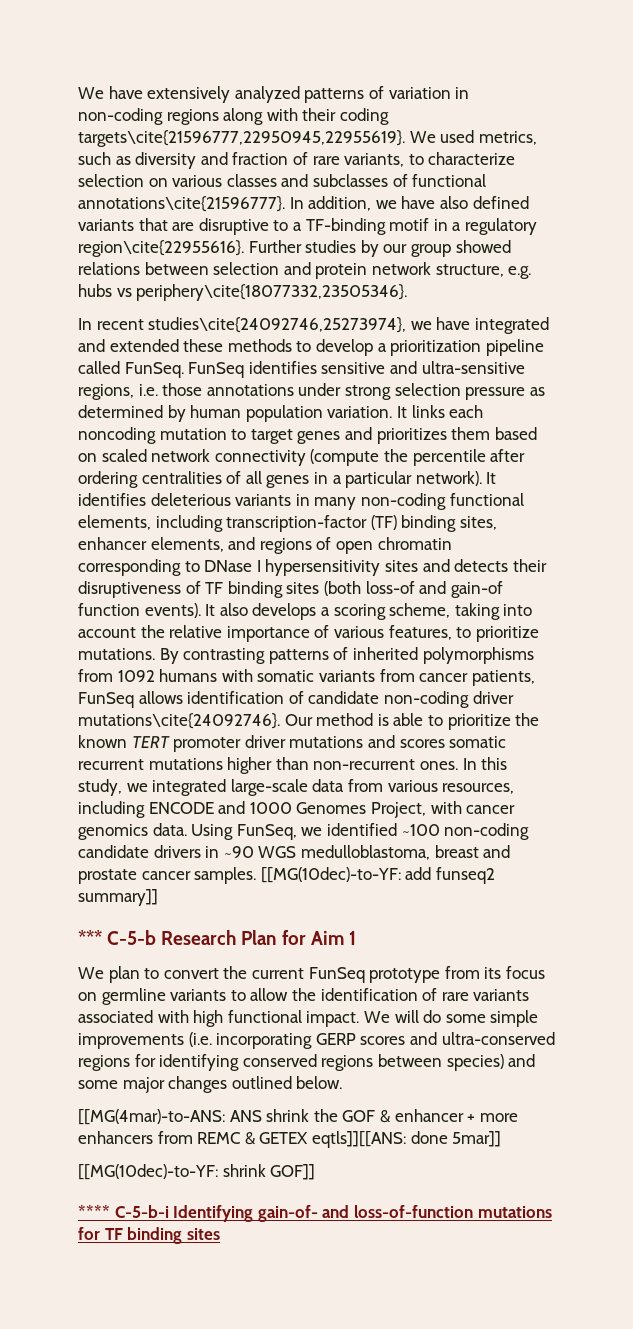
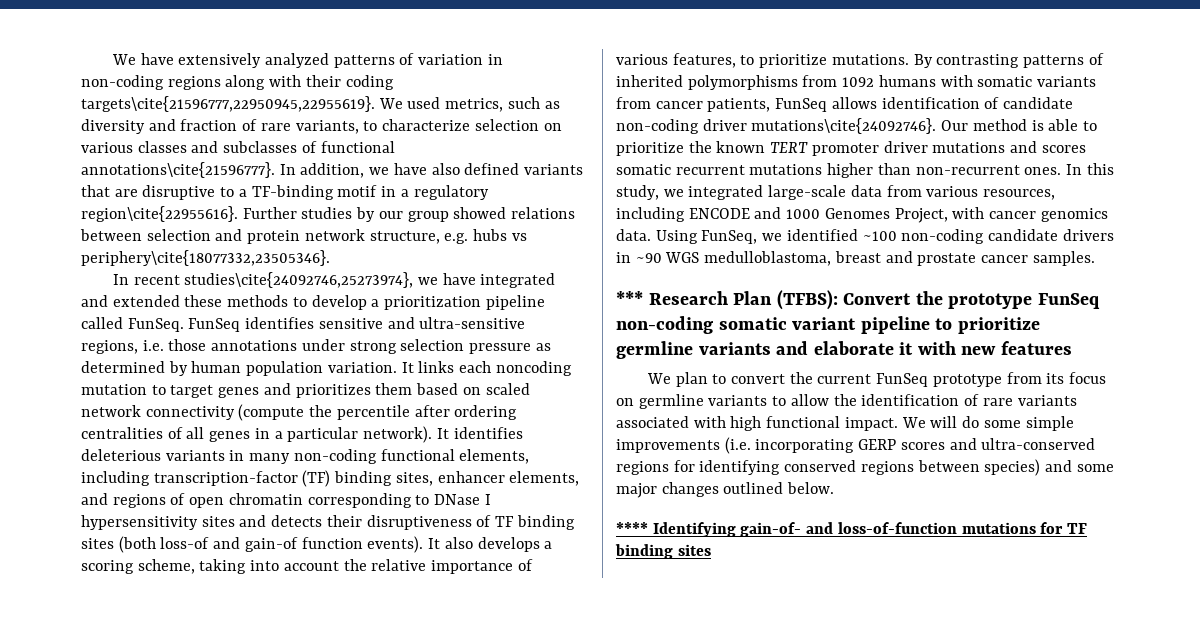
[260,867,495,884] [78,889,158,906] [[MG(10dec)-to-YF: add funseq2 summary]] -> (1095, 258) none
[107,930,157,945] C-5-b -> (643, 298) none
[281,930,356,945] for Aim 1 -> [776,290,1100,310] [616,316,1040,334] [616,341,1072,359] (TFBS): Convert the prototype FunSeq non-coding somatic variant pipeline to prioritize germline variants and elaborate it with new features
[78,1109,518,1125] [78,1131,502,1148] [78,1164,316,1180] // [[MG(4mar)-to-ANS: ANS shrink the GOF & enhancer + more enhancers from REMC & GETEX eqtls]][[ANS: done 5mar]] // [[MG(10dec)-to-YF: shrink GOF]] -> (835, 488) none
[114,1205,169,1218] C-5-b-i -> (648, 528) none

